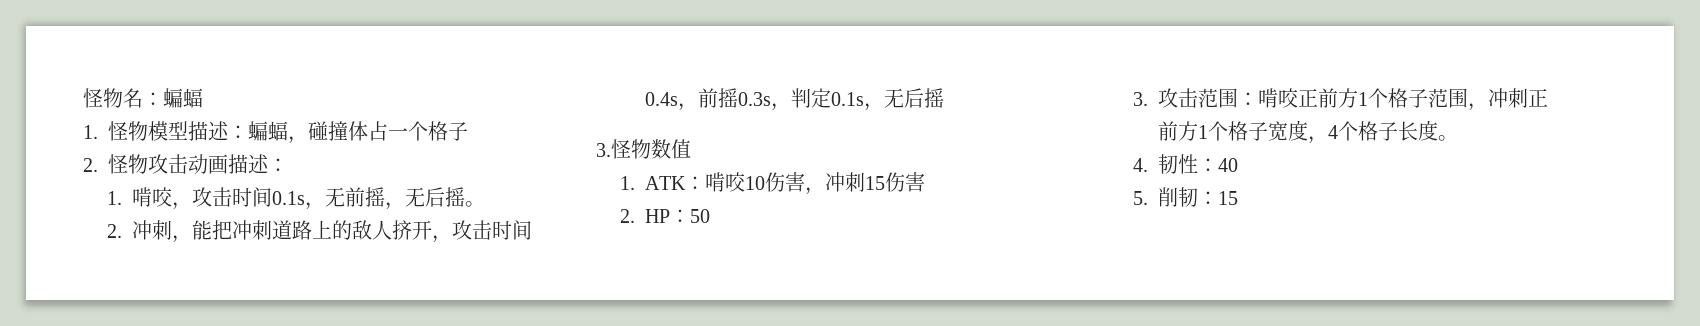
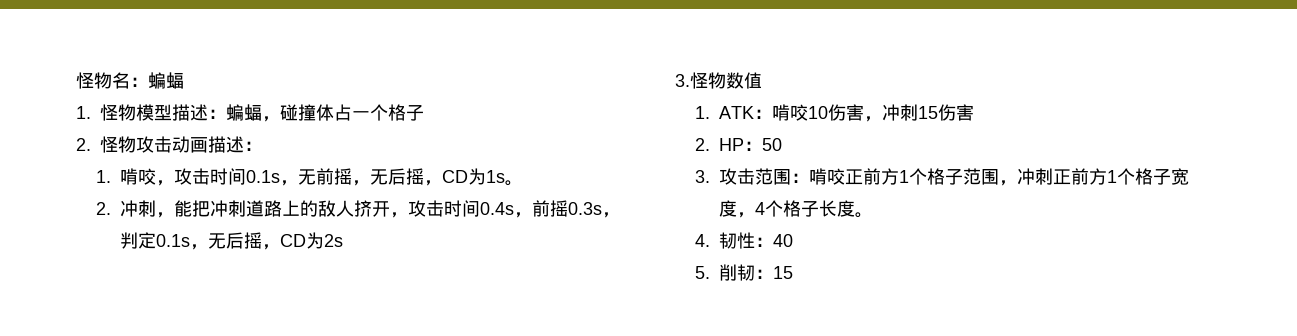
(465, 197) none -> [424,168,506,186] ，CD为1s
(944, 98) none -> [262,232,344,250] ，CD为2s

